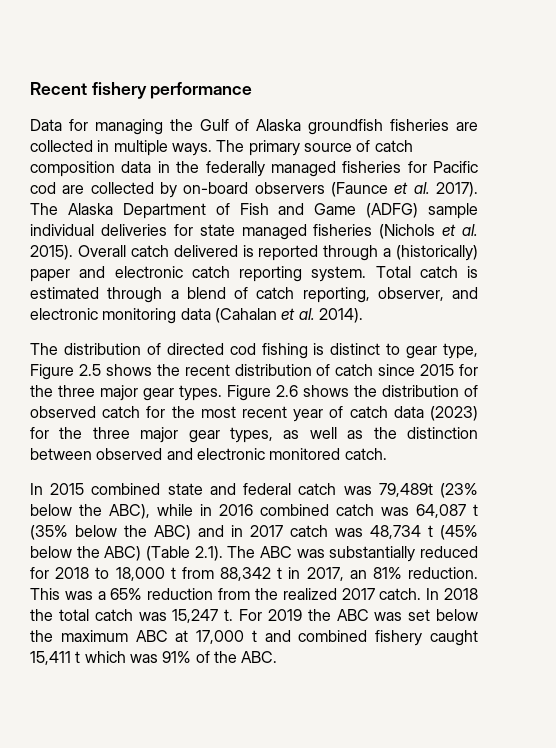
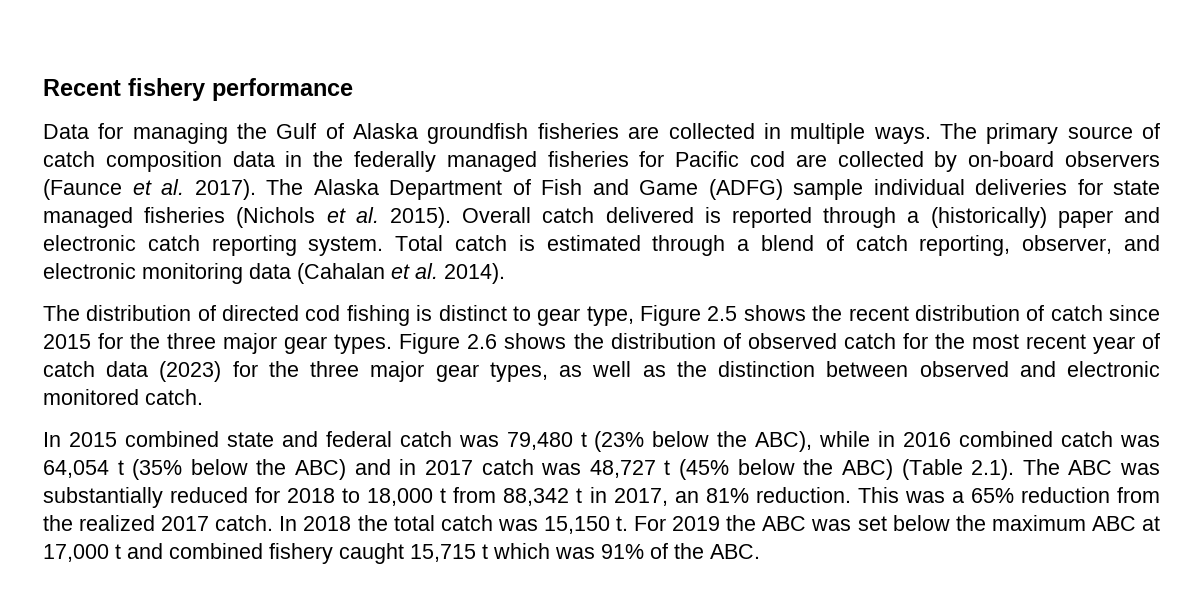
[378,483,433,497] 79,489t -> [506,432,587,450] 79,480 t
[416,504,466,518] 64,087 -> [43,460,109,478] 64,054
[370,525,421,539] 48,734 -> [589,460,656,478] 48,727
[172,609,219,623] 15,247 -> [543,516,610,534] 15,150
[30,651,71,665] 15,411 -> [410,544,476,562] 15,715

